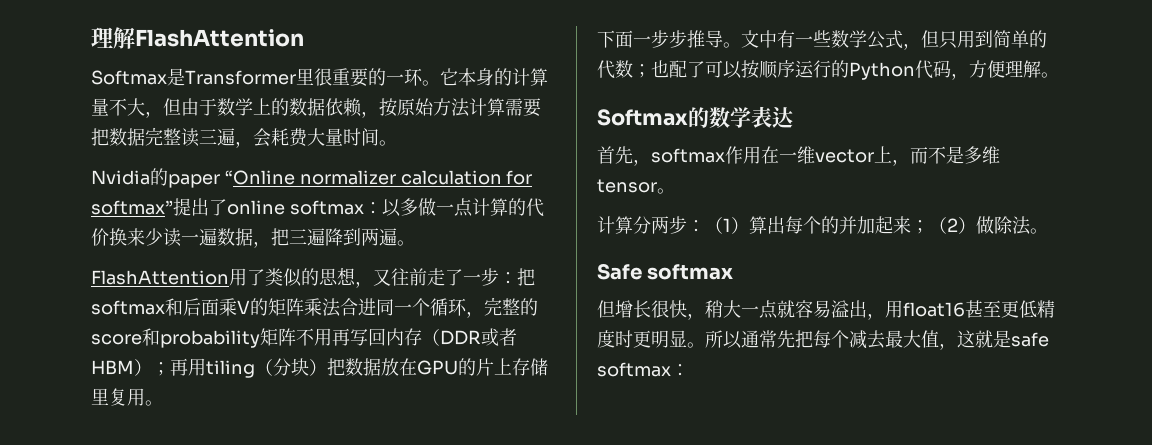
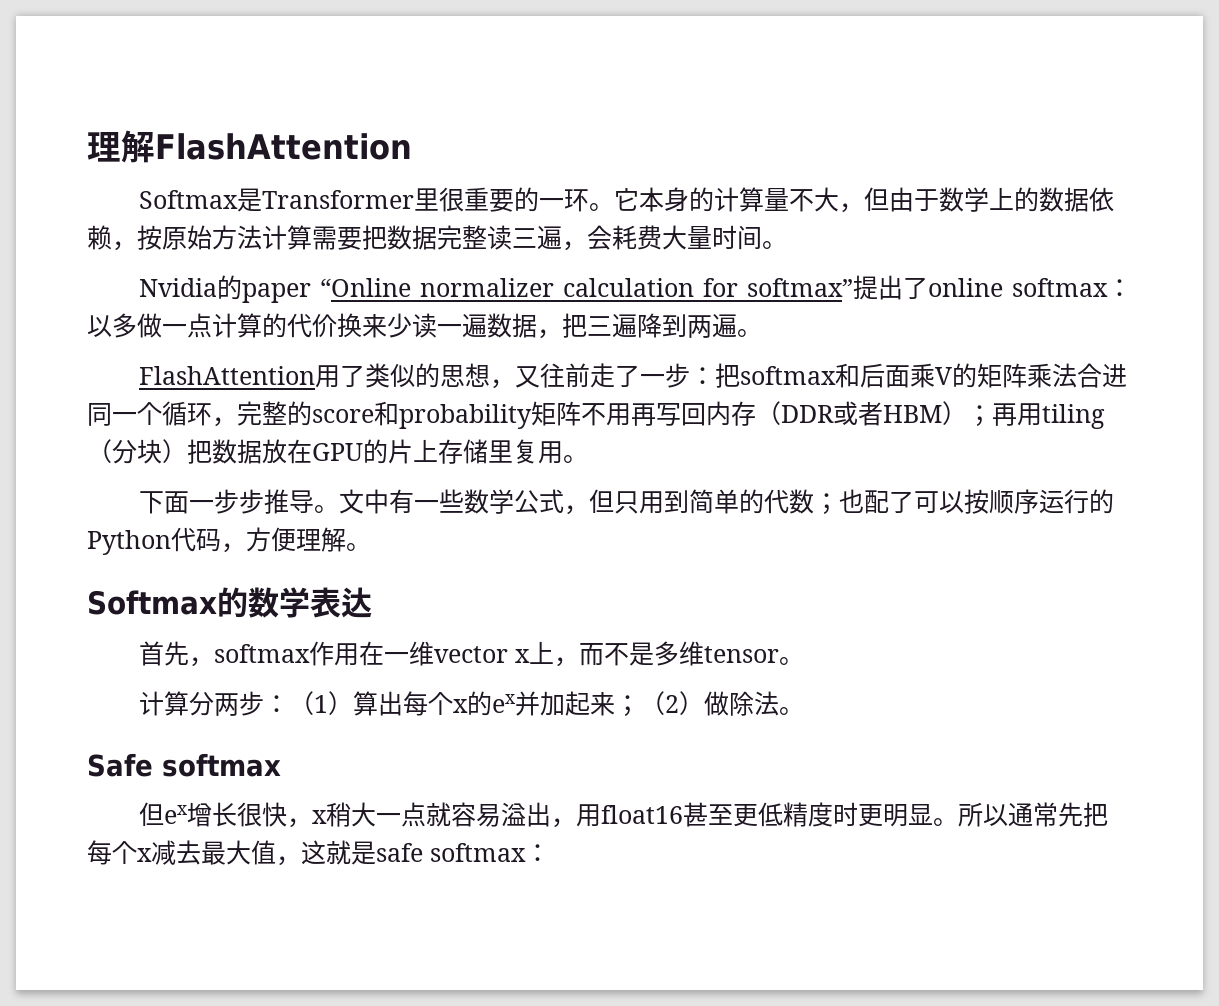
(874, 156) none -> [515,649,531,663] x
[821,216,839,234] 的 -> [453,691,517,716] x的ex
(615, 309) none -> [164,805,189,824] ex
(705, 316) none -> [312,810,328,824] x
(849, 339) none -> [137,848,152,862] x

